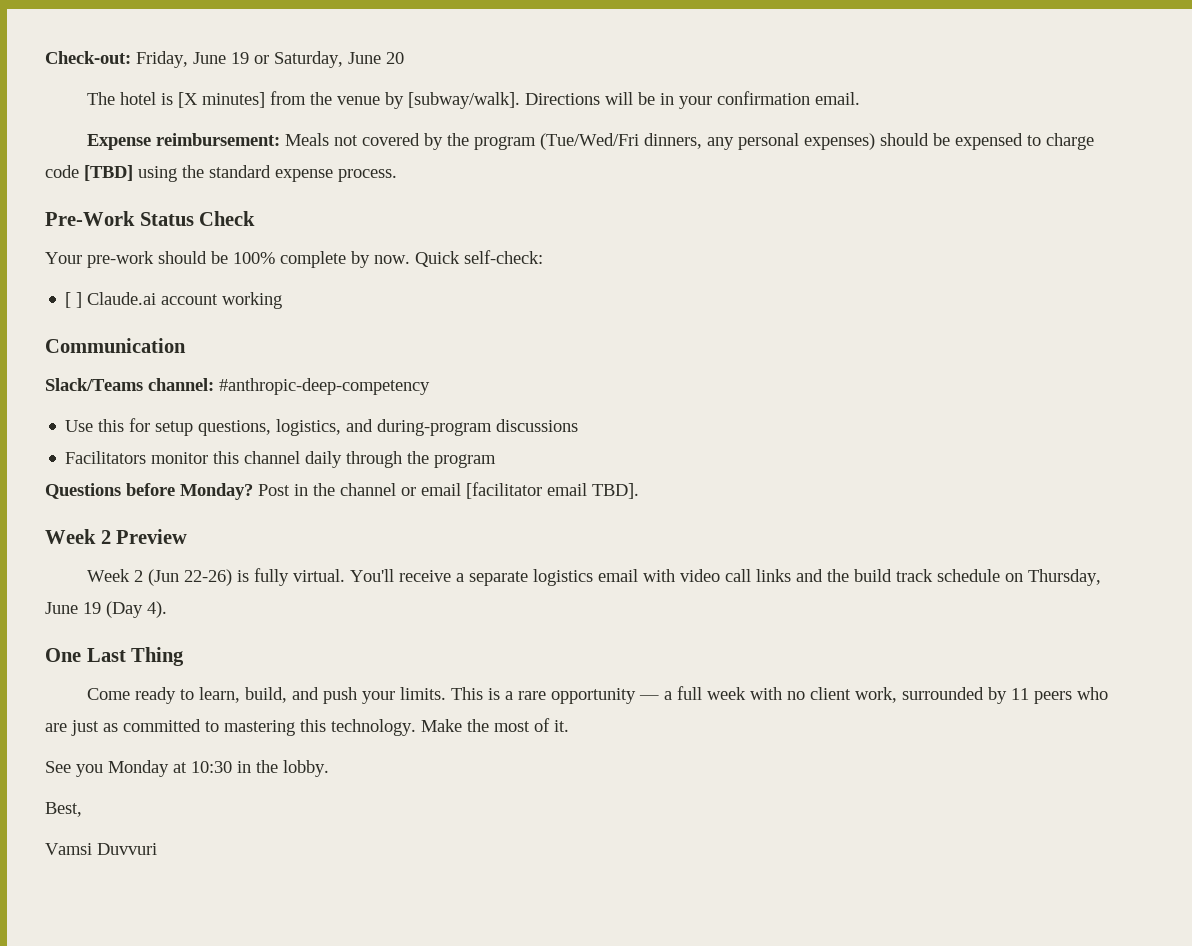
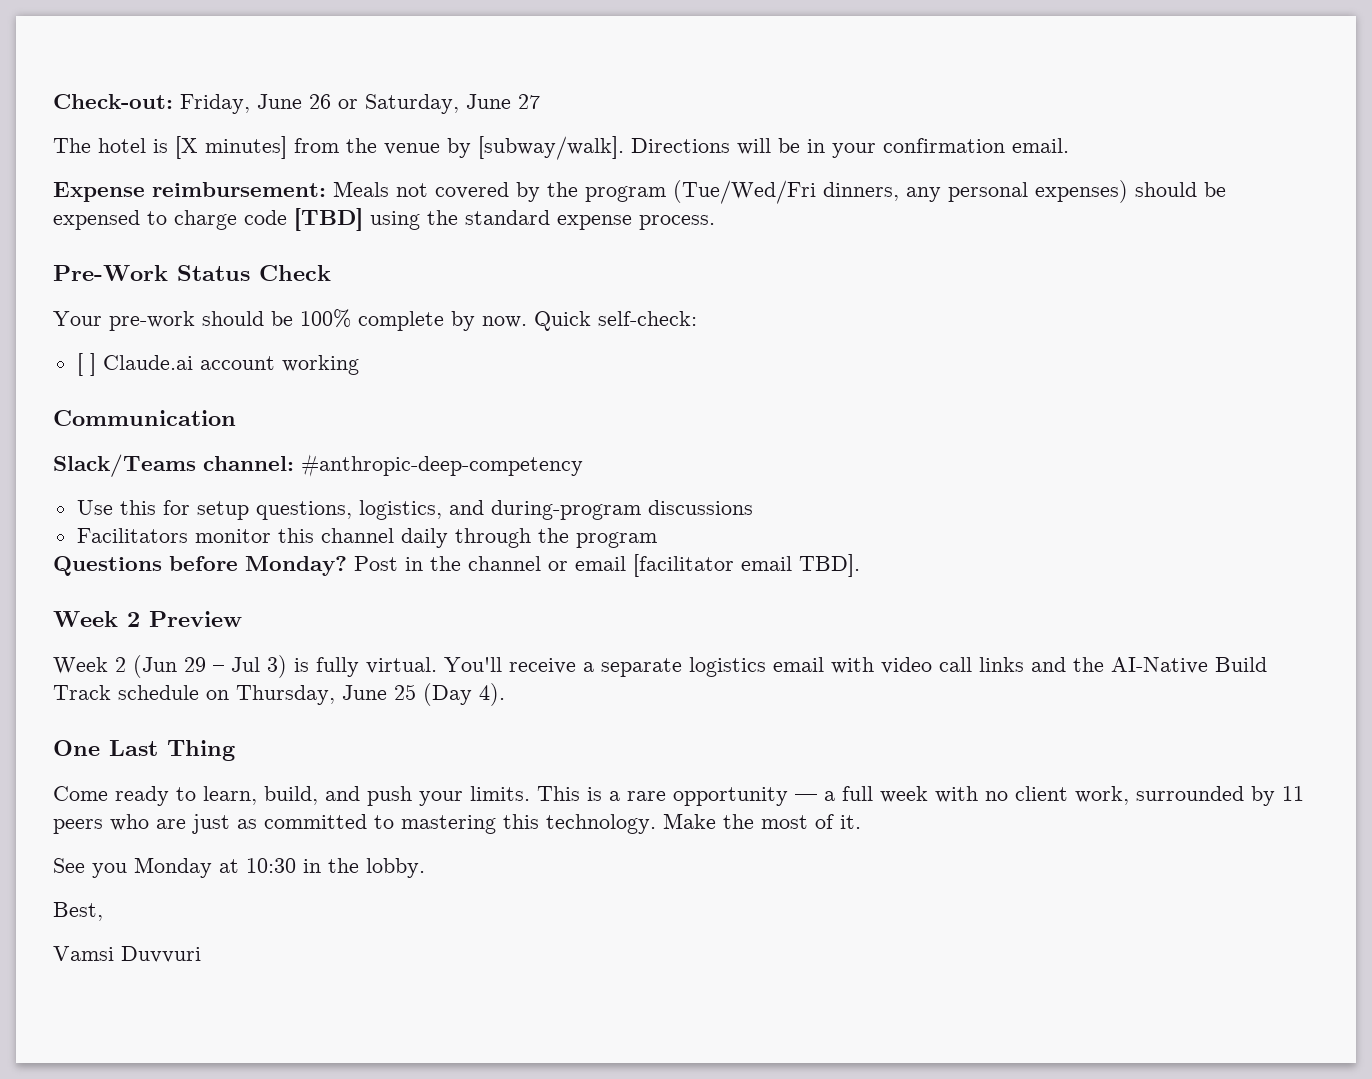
[231,52,249,64] 19 -> [309,94,331,109] 26
[386,52,404,64] 20 -> [518,94,540,109] 27
[183,569,232,586] 22-26) -> [184,655,287,678] 29 – Jul 3)
[853,569,933,582] build track -> [1111,657,1267,674] [53,685,111,700] AI-Native Build Track
[83,602,101,614] 19 -> [394,684,416,700] 25

